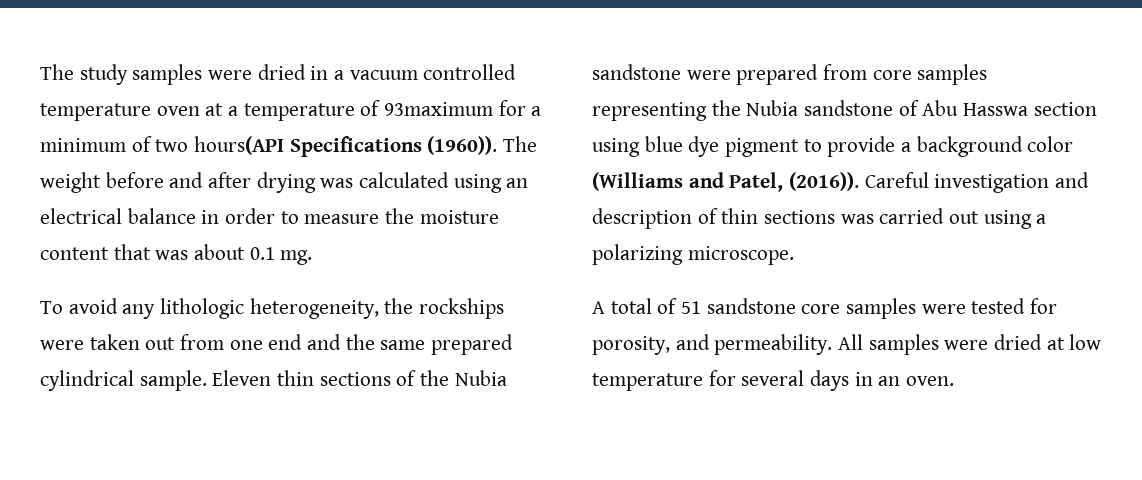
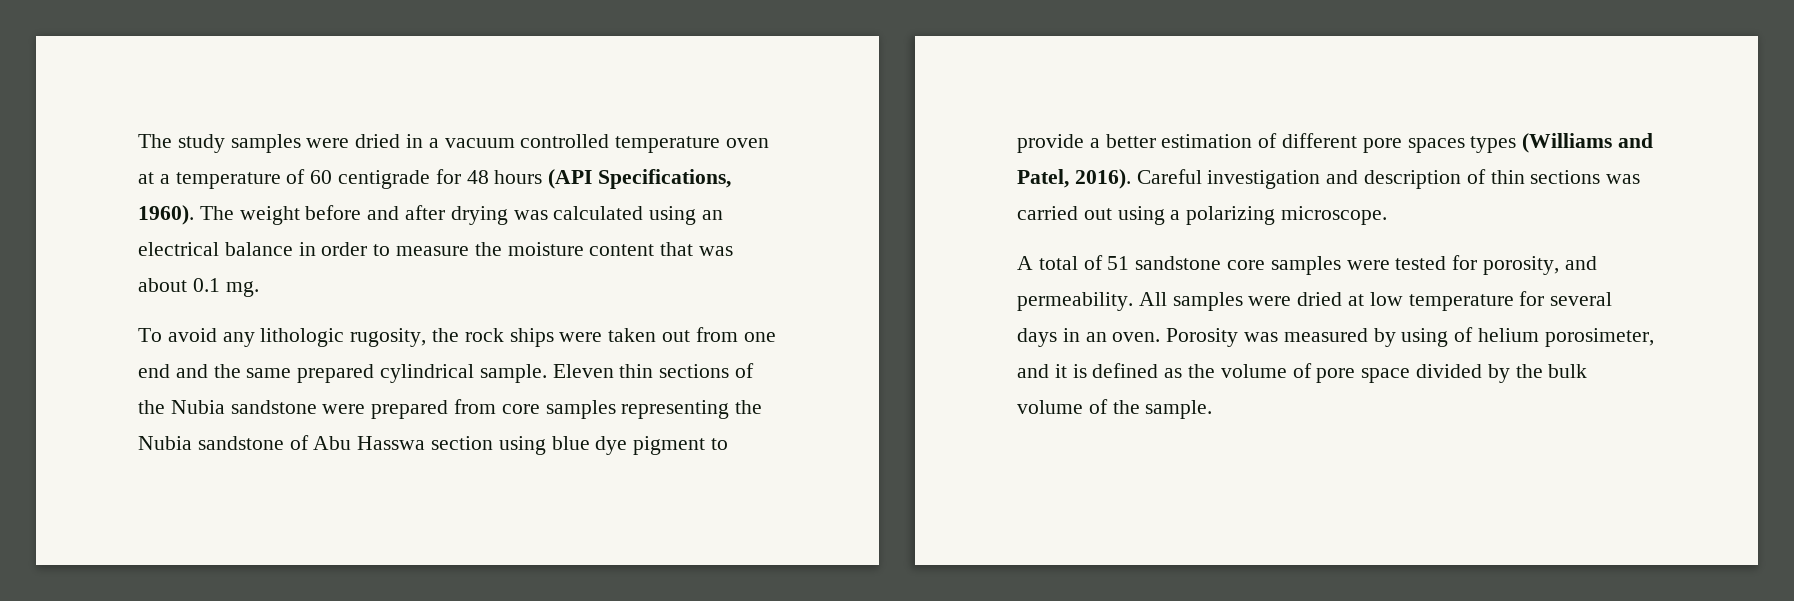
[384,100,542,116] [40,136,498,157] 93maximum for a minimum of two hours(API Specifications (1960)). -> [310,169,732,189] [138,205,194,225] 60 centigrade for 48 hours (API Specifications, 1960).
[249,298,505,319] heterogeneity, the rockships -> [350,328,554,347] rugosity, the rock ships
[916,136,1074,157] background color -> [1105,133,1517,153] better estimation of different pore spaces types
[789,172,860,191] (2016)). -> [1074,169,1131,189] 2016).
(955, 381) none -> [1166,327,1654,347] [1017,363,1588,383] [1017,399,1213,419] Porosity was measured by using of helium porosimeter, and it is defined as the volume of pore space divided by the bulk volume of the sample.

